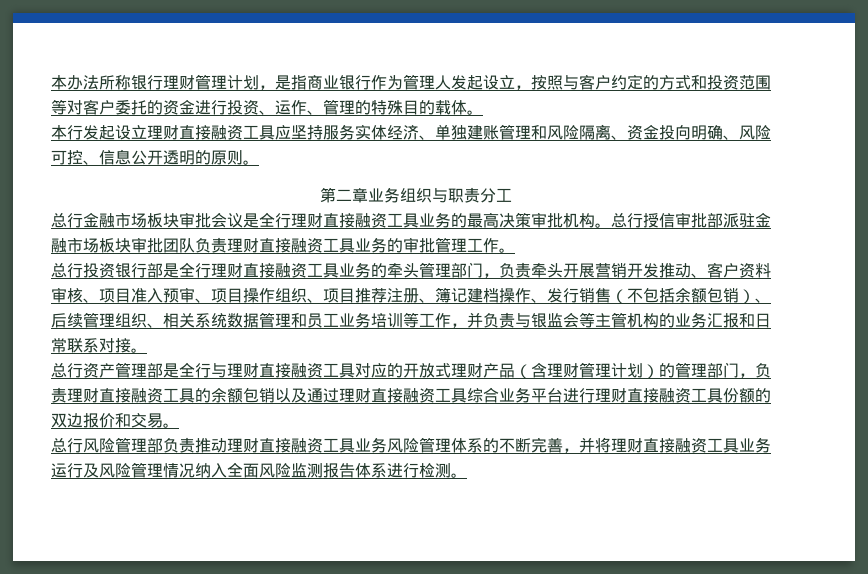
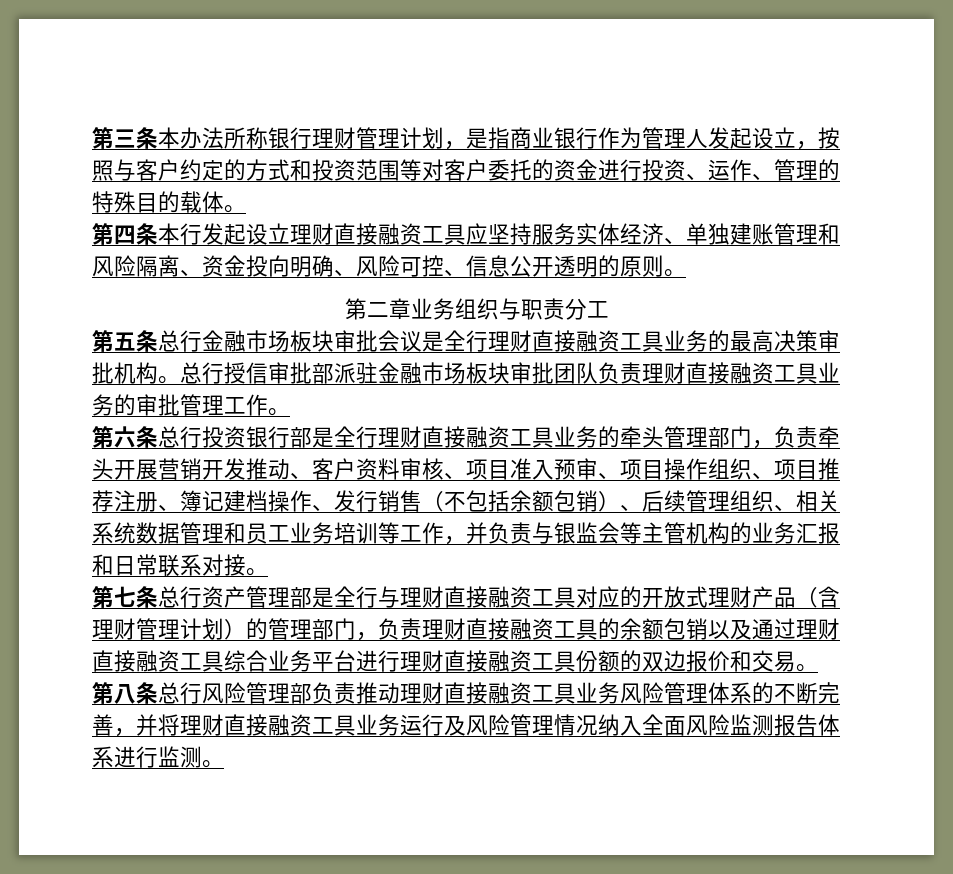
(51, 82) none -> [92,127,158,149] 第三条
(483, 112) none -> [92,223,158,245] 第四条
(512, 195) none -> [92,330,158,352] 第五条
(515, 250) none -> [92,426,158,448] 第六条
(147, 350) none -> [92,586,158,608] 第七条
(179, 425) none -> [92,682,158,704] 第八条
[419,463,435,478] 检 -> [158,746,180,767] 监

